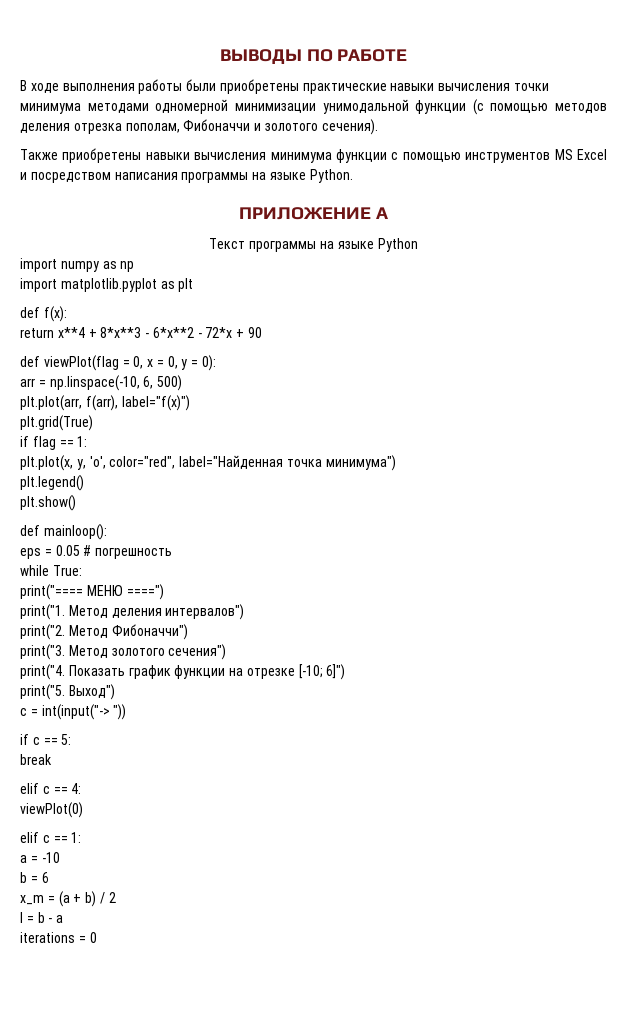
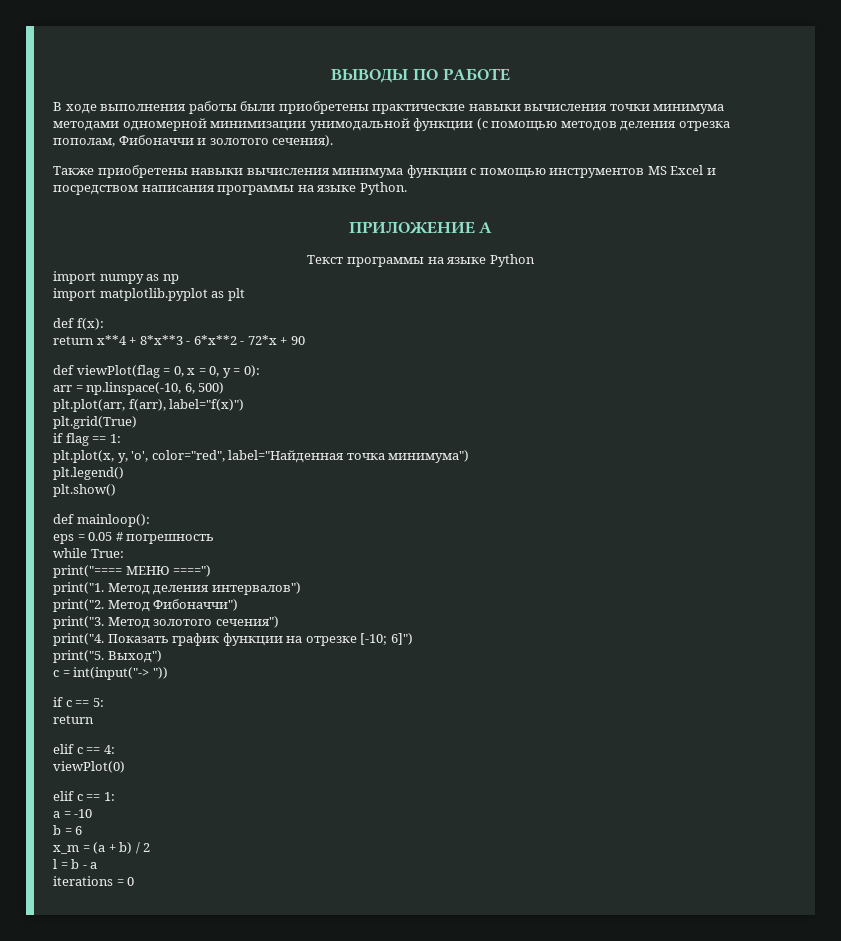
[20,754,52,765] break -> [53,715,94,724] return

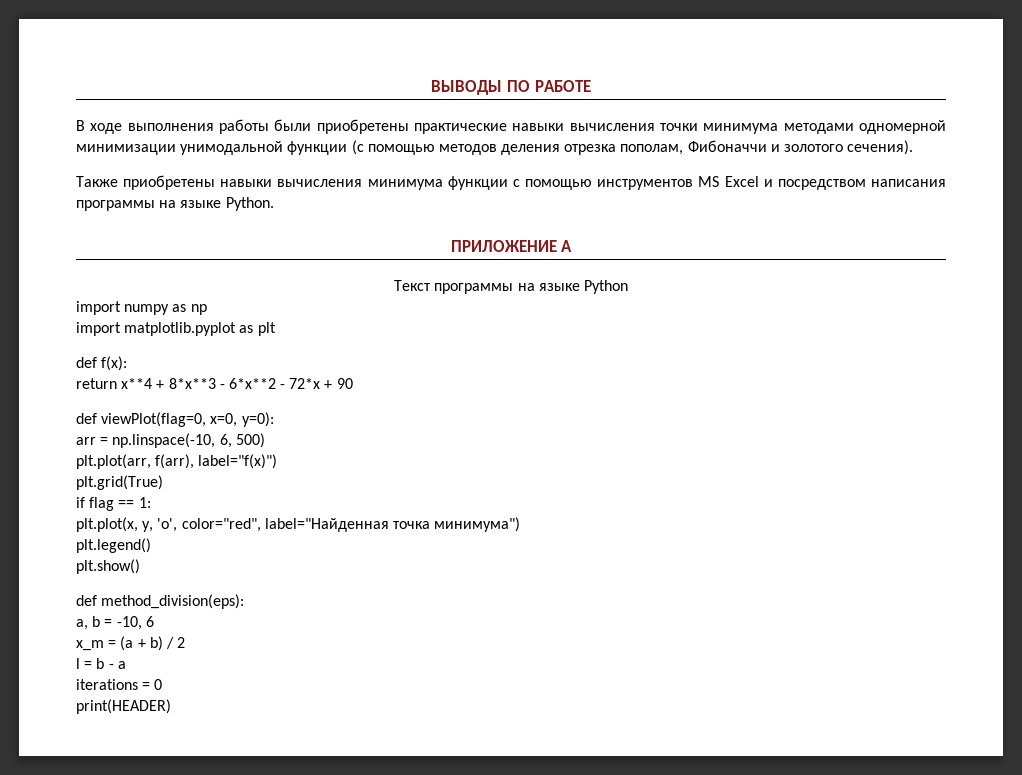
[76,365,260,378] viewPlot(flag = 0, x = 0, y = 0): -> [101,412,274,427] viewPlot(flag=0, x=0, y=0):
[76,514,150,527] [53,532,215,544] [53,548,124,558] [53,565,212,578] [53,582,301,595] [53,599,239,612] [53,616,279,629] [53,633,413,646] [53,650,162,663] [53,667,168,680] [53,697,104,707] [53,715,94,724] [53,744,115,754] [53,761,125,773] [53,791,115,801] [53,809,93,818] mainloop(): // eps = 0.05 # погрешность // while True: // print("==== МЕНЮ ====") // print("1. Метод деления интервалов") // print("2. Метод Фибоначчи") // print("3. Метод золотого сечения") // print("4. Показать график функции на отрезке [-10; 6]") // print("5. Выход") // c = int(input("-> ")) // if c == 5: // return // elif c == 4: // viewPlot(0) // elif c == 1: // a = -10 // -> [101,594,245,609] [76,619,88,630] method_division(eps): // a,
(72, 831) none -> [116,616,142,630] -10,
(135, 881) none -> [76,699,171,714] // print(HEADER)

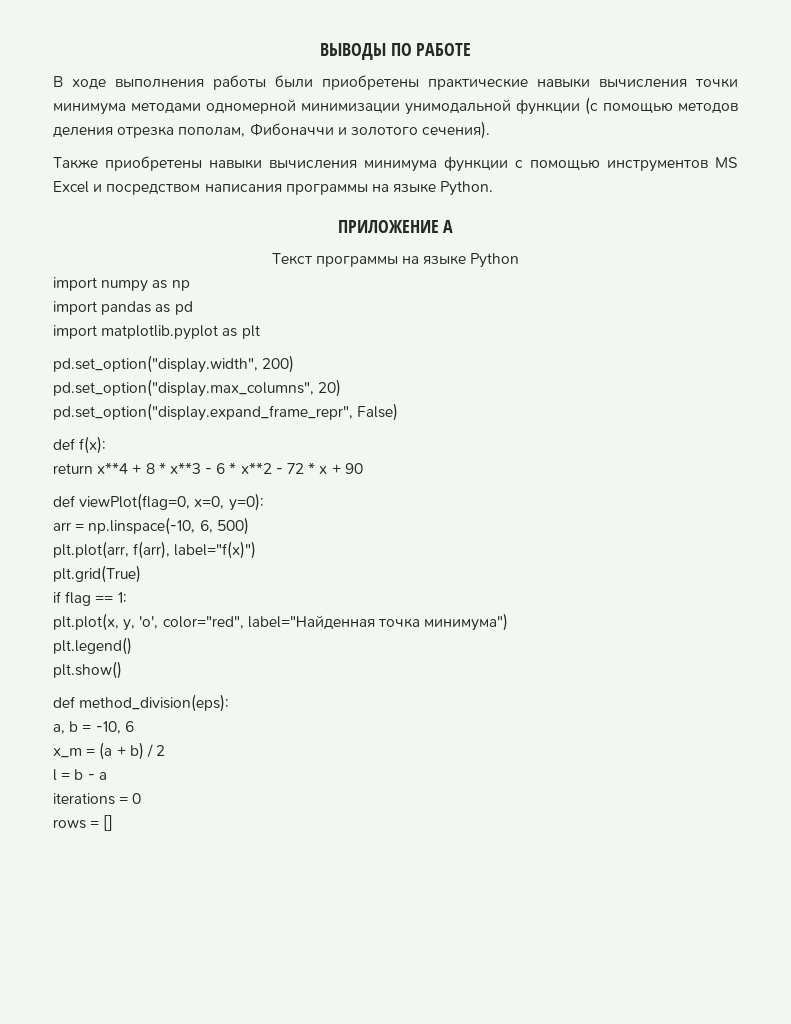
(207, 309) none -> [53,301,193,315] // import pandas as pd
(276, 329) none -> [53,355,295,373] [53,379,342,397] [53,403,399,421] // pd.set_option("display.width", 200) // pd.set_option("display.max_columns", 20) // pd.set_option("display.expand_frame_repr", False)
[168,378,321,389] 8*x**3 - 6*x**2 - 72*x -> [145,462,328,474] 8 * x**3 - 6 * x**2 - 72 * x
[76,699,171,714] print(HEADER) -> [53,815,114,831] rows = []

